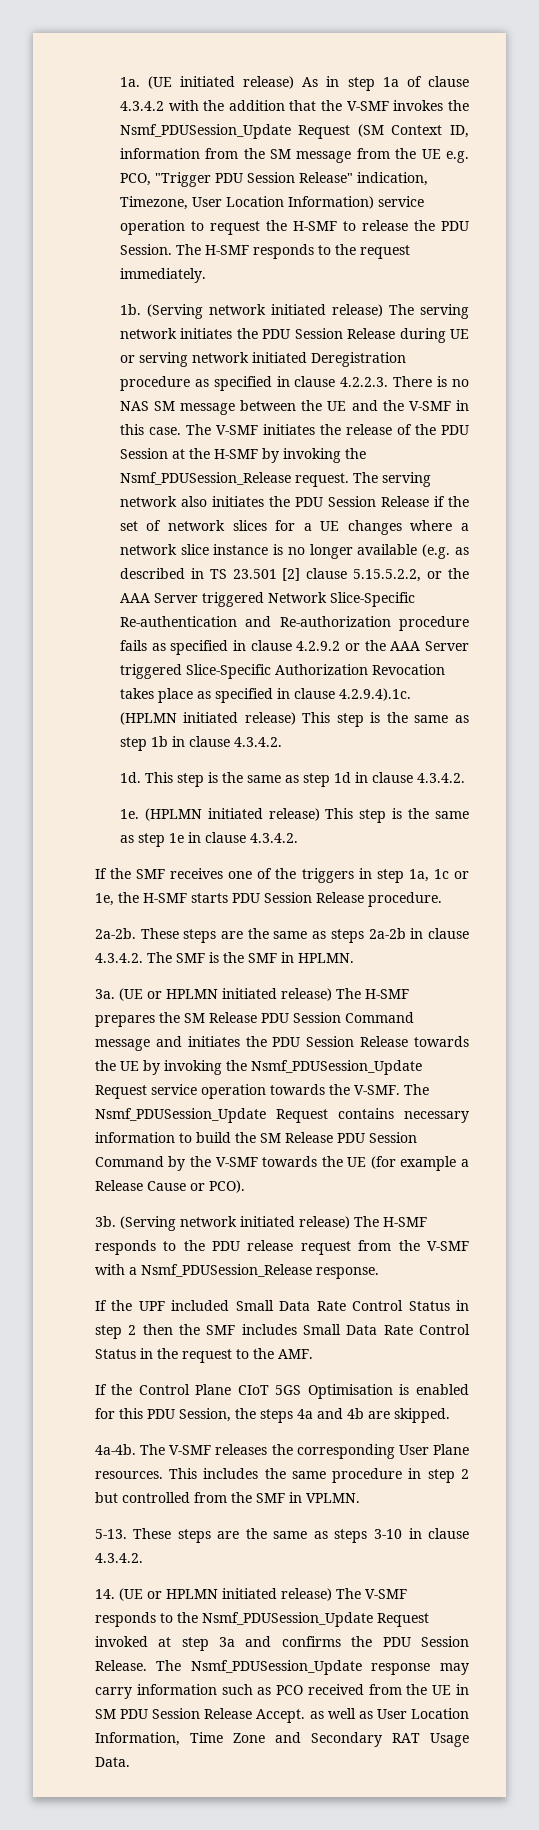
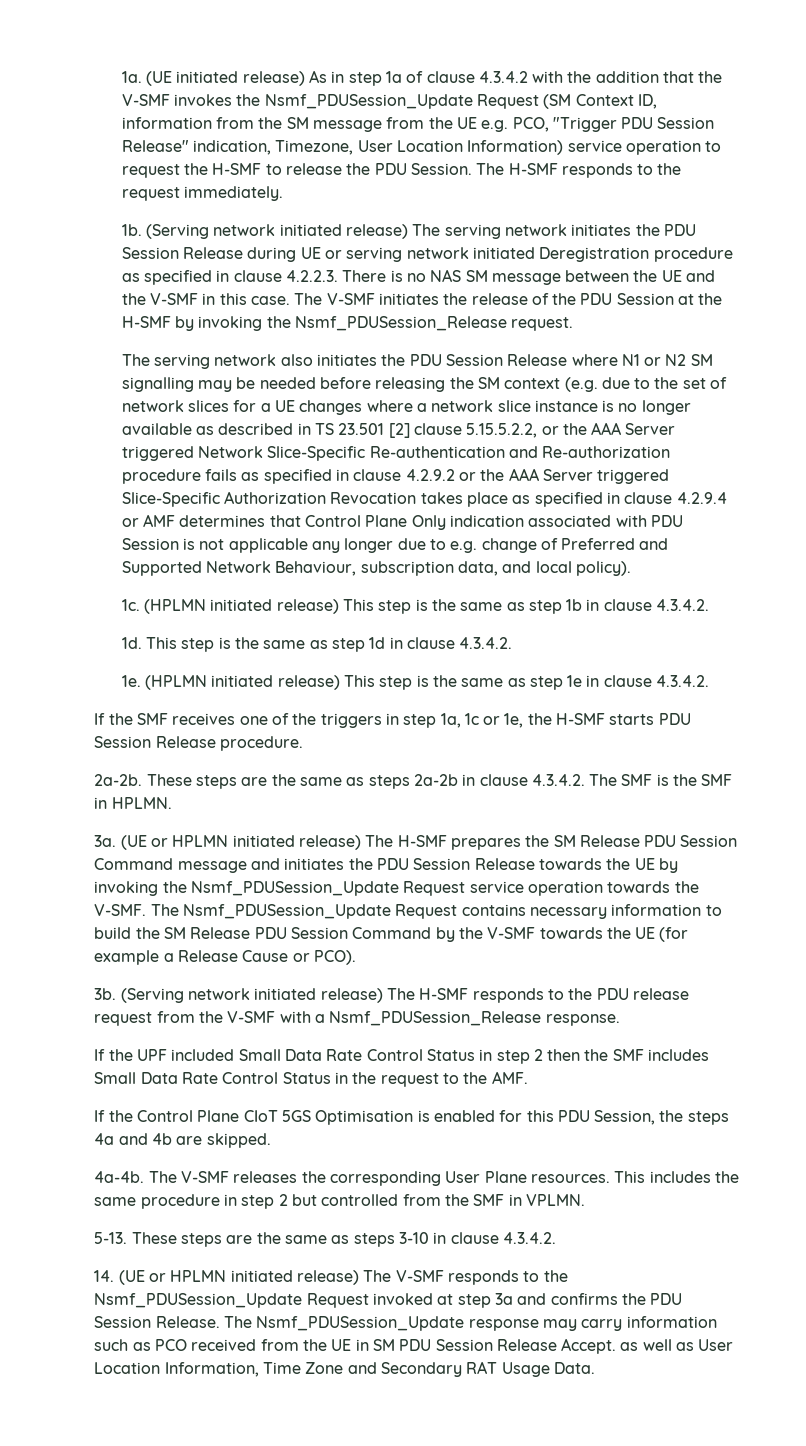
(349, 480) none -> (574, 324) //
[433,496,445,507] if -> [571,354,713,366] [121,377,651,392] where N1 or N2 SM signalling may be needed before releasing the SM context (e.g. due to
[422,544,451,559] (e.g. -> (192, 429) none
[338,688,411,701] 4.2.9.4).1c. -> [676,492,727,504] [121,514,683,530] [121,538,669,553] [121,561,631,576] [121,599,140,611] 4.2.9.4 or AMF determines that Control Plane Only indication associated with PDU Session is not applicable any longer due to e.g. change of Preferred and Supported Network Behaviour, subscription data, and local policy). // 1c.

